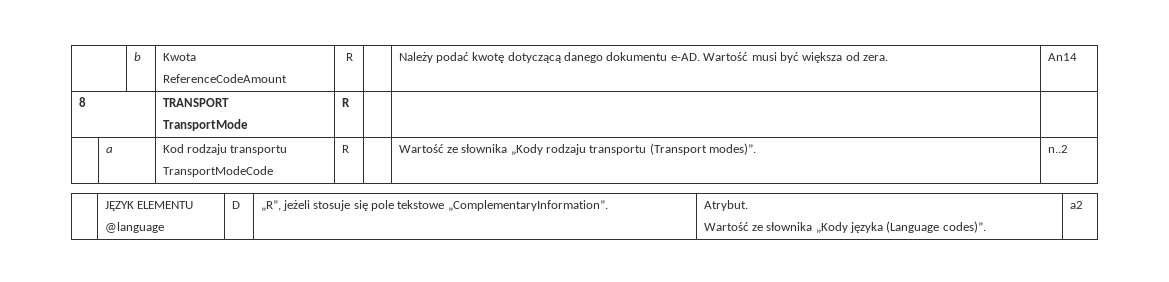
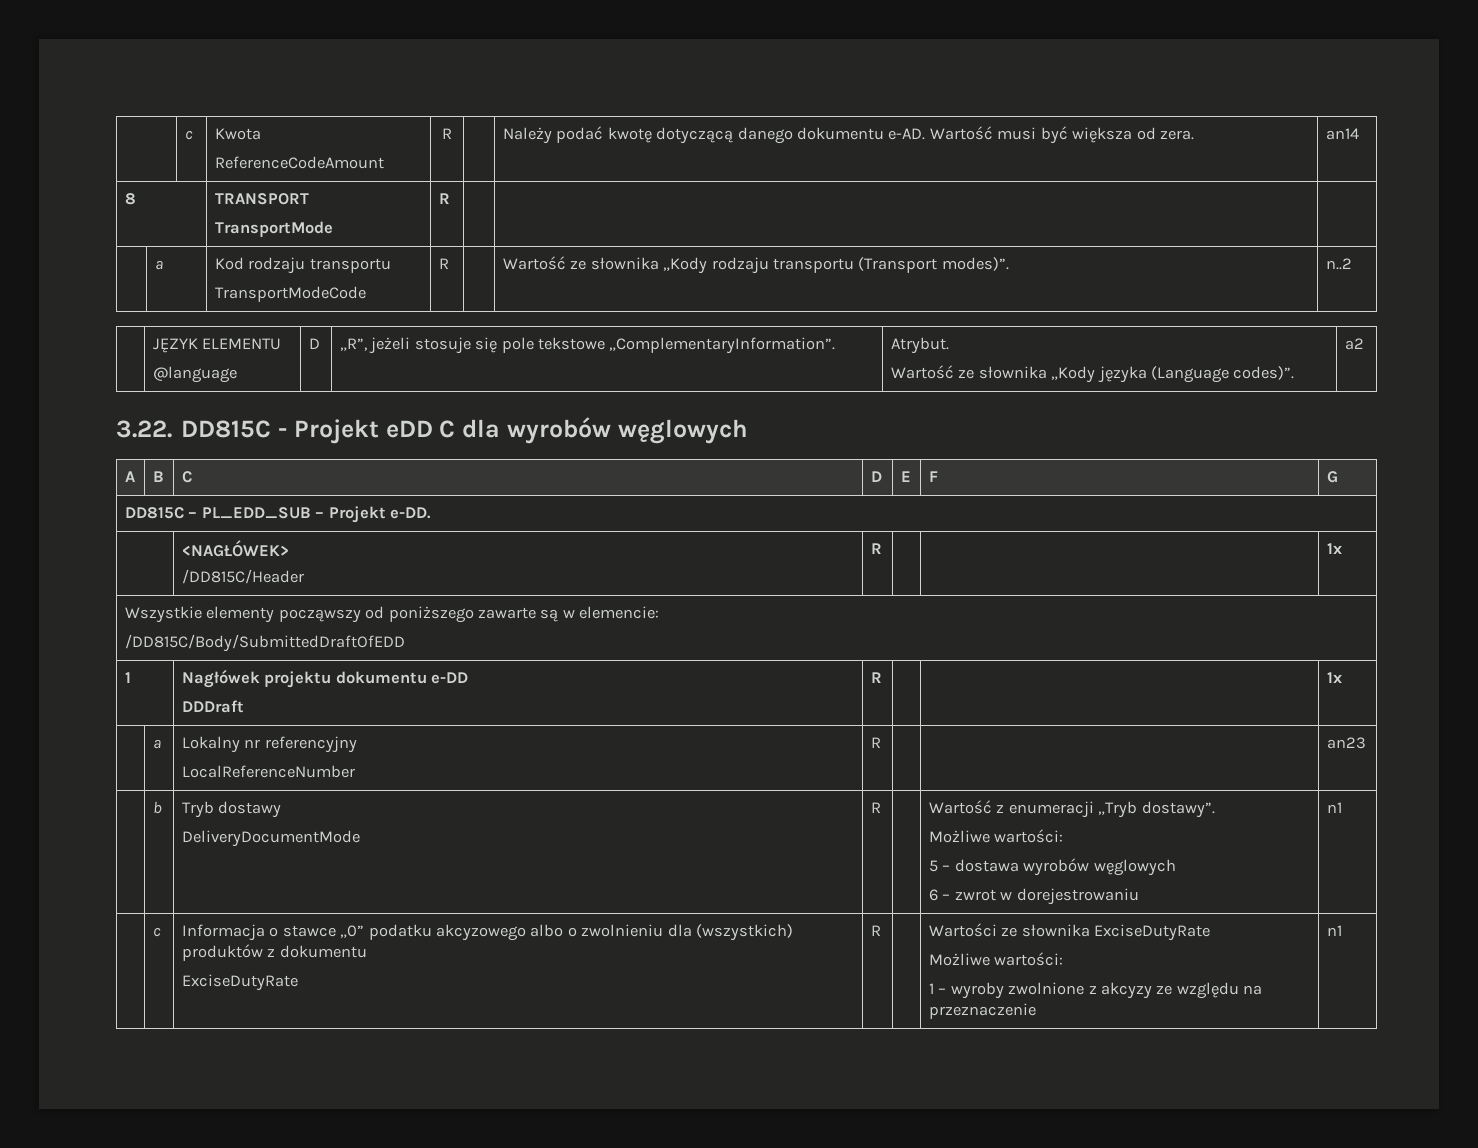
[133,52,141,61] | b -> [184,130,193,140] | c
[1047,53,1077,61] An14 -> [1325,128,1359,140] an14
(1083, 205) none -> [116,417,748,444] [124,471,135,482] [152,471,164,482] [181,471,192,483] [870,471,882,482] [900,471,911,482] [928,471,938,482] [1326,471,1338,483] [124,506,431,523] [181,540,289,557] [181,569,304,584] [870,543,882,554] [1326,543,1342,554] [124,606,660,623] [124,634,405,652] [124,672,131,683] [181,669,469,688] [181,700,244,713] [870,672,882,683] [1326,672,1342,683] [152,739,161,749] [181,736,357,753] [181,765,355,778] [870,737,881,748] [1326,737,1366,749] [152,801,162,814] [181,801,282,818] [181,830,360,847] [870,802,881,813] [928,800,1215,818] [928,829,1064,843] [928,858,1176,876] [928,888,1139,905] [1326,802,1342,813] [152,927,161,937] [181,924,794,941] [181,944,367,961] [181,974,298,991] [870,925,881,936] [928,923,1211,941] [928,952,1064,966] [928,982,1263,999] [928,1003,1036,1019] [1326,925,1342,936] // 3.22. DD815C - Projekt eDD C dla wyrobów węglowych // A | B | C | D | E | F | G // DD815C – PL_EDD_SUB – Projekt e-DD. // | <NAGŁÓWEK> // /DD815C/Header | R | | | 1x // Wszystkie elementy począwszy od poniższego zawarte są w elemencie: // /DD815C/Body/SubmittedDraftOfEDD // 1 | Nagłówek projektu dokumentu e-DD // DDDraft | R | | | 1x // | a | Lokalny nr referencyjny // LocalReferenceNumber | R | | | an23 // | b | Tryb dostawy // DeliveryDocumentMode | R | | Wartość z enumeracji „Tryb dostawy”. // Możliwe wartości: // 5 – dostawa wyrobów węglowych // 6 – zwrot w dorejestrowaniu | n1 // | c | Informacja o stawce „0” podatku akcyzowego albo o zwolnieniu dla (wszystkich) produktów z dokumentu // ExciseDutyRate | R | | Wartości ze słownika ExciseDutyRate // Możliwe wartości: // 1 – wyroby zwolnione z akcyzy ze względu na przeznaczenie | n1

